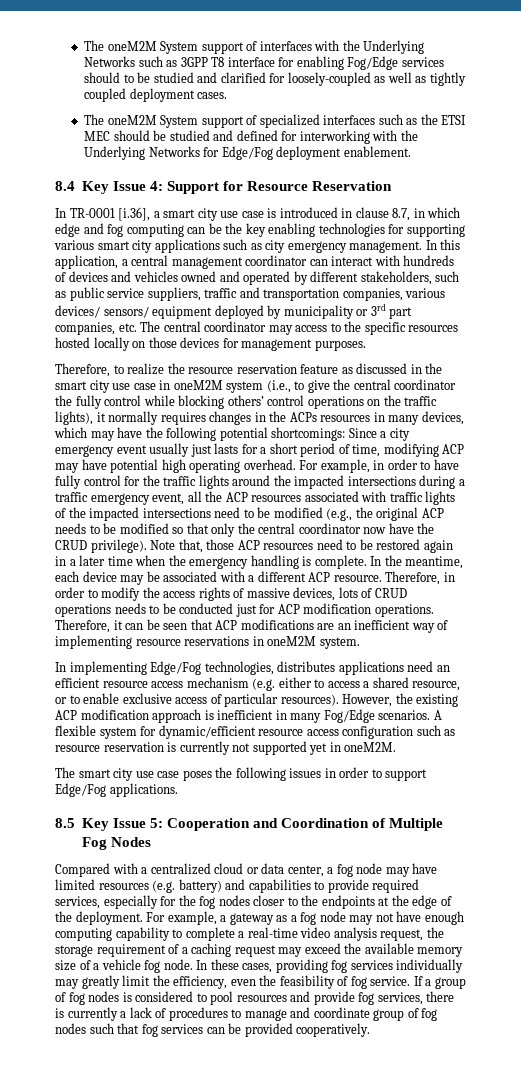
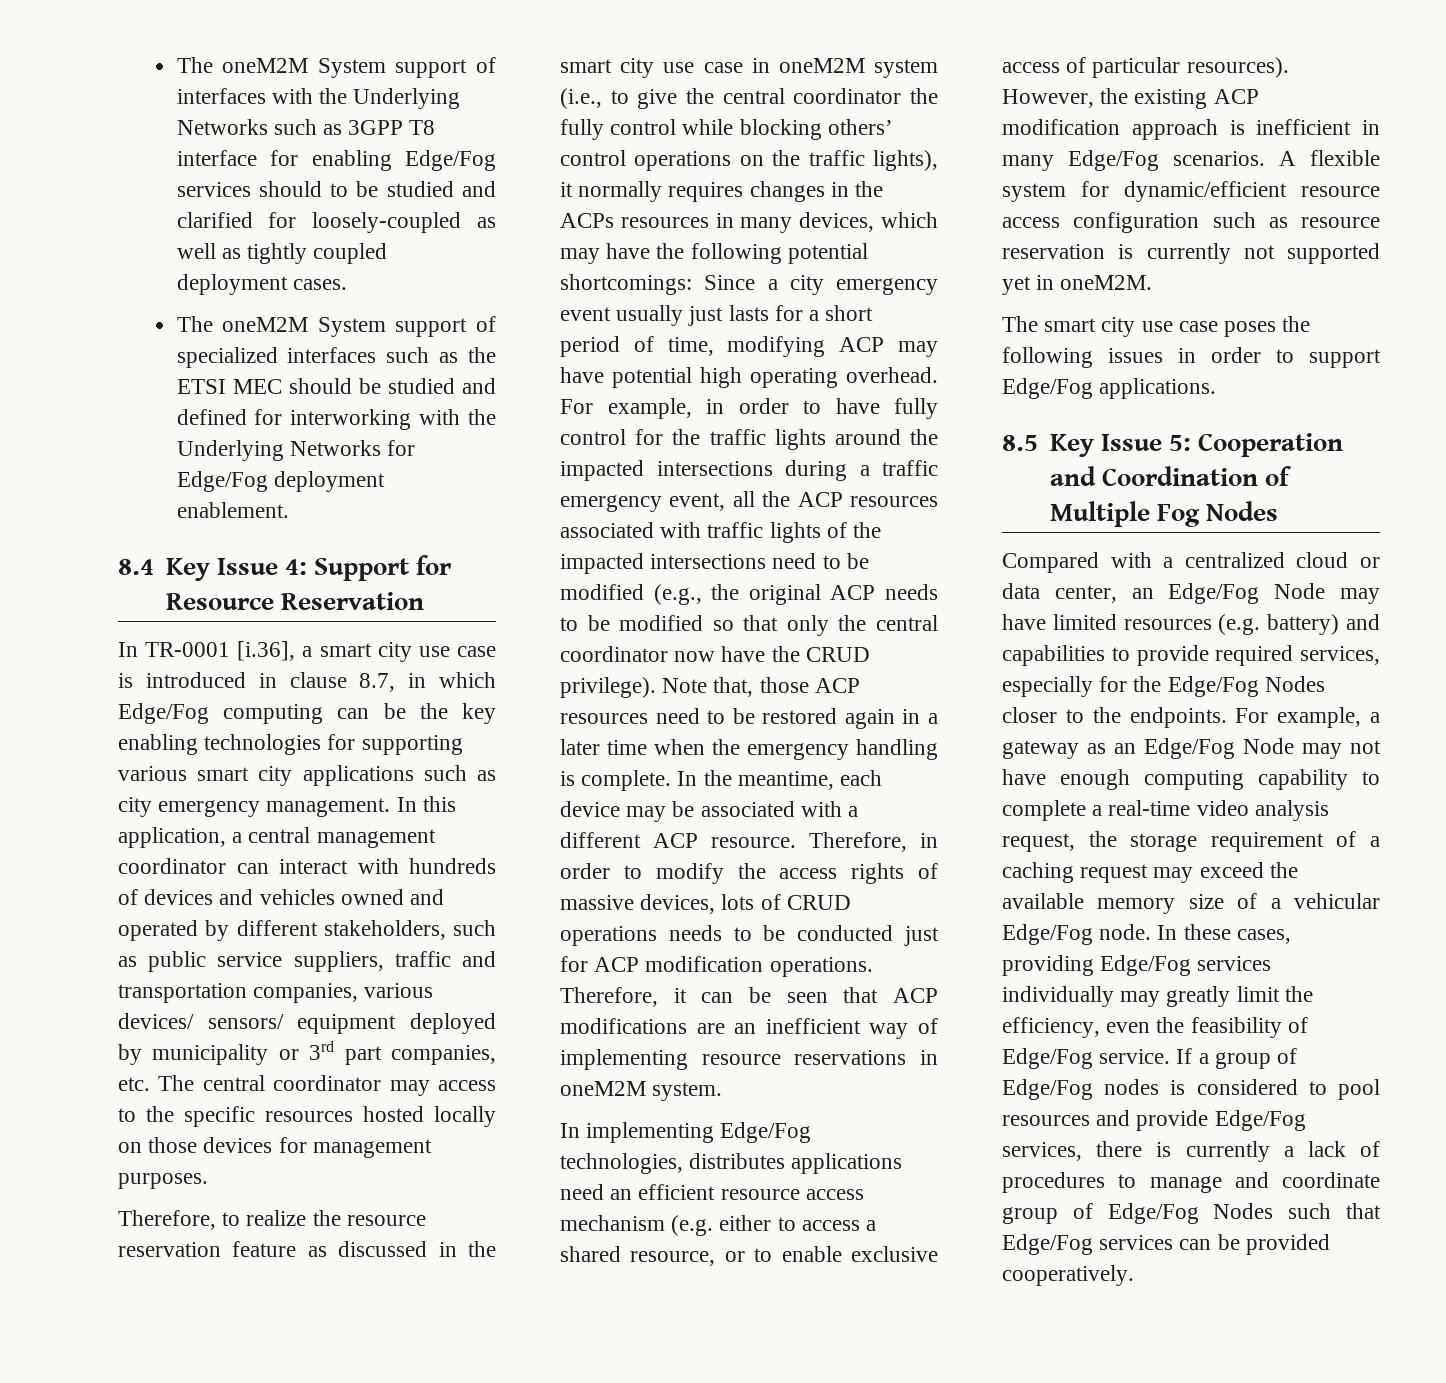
[347,56,399,70] Fog/Edge -> [405,150,496,171] Edge/Fog
[55,223,124,237] edge and fog -> [118,703,209,724] Edge/Fog
[323,709,375,723] Fog/Edge -> [1068,150,1159,171] Edge/Fog
[327,863,383,877] a fog node -> [1131,583,1326,604] an Edge/Fog Node
[199,895,250,909] fog nodes -> [1167,676,1325,697] Edge/Fog Nodes
[321,895,452,909] [55,911,143,925] endpoints at the edge of the deployment. -> [1129,707,1227,728] endpoints.
[290,911,346,925] a fog node -> [1114,738,1294,759] an Edge/Fog Node
[101,959,161,973] vehicle fog -> [1294,893,1380,909] [1002,924,1093,945] vehicular Edge/Fog
[331,960,348,973] fog -> [1100,955,1192,976] Edge/Fog
[350,976,367,989] fog -> [1002,1048,1093,1069] Edge/Fog
[68,992,85,1005] fog -> [1002,1079,1093,1100] Edge/Fog
[358,992,375,1005] fog -> [1214,1110,1306,1131] Edge/Fog
[421,1008,438,1021] [55,1023,86,1034] fog nodes -> [1107,1203,1274,1224] Edge/Fog Nodes
[141,1024,158,1037] fog -> [1002,1234,1093,1255] Edge/Fog

